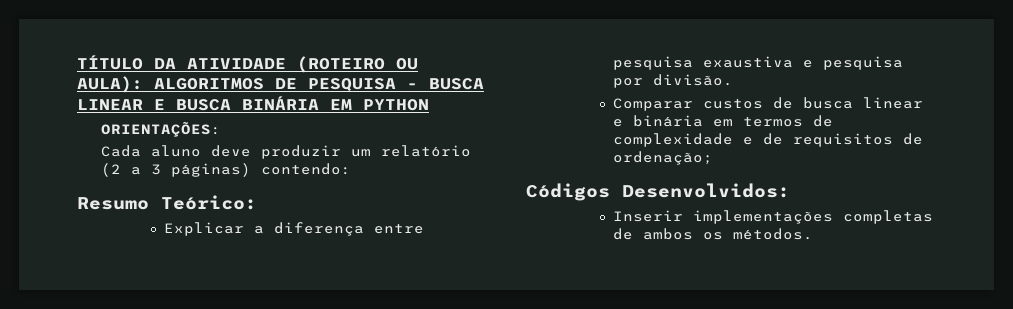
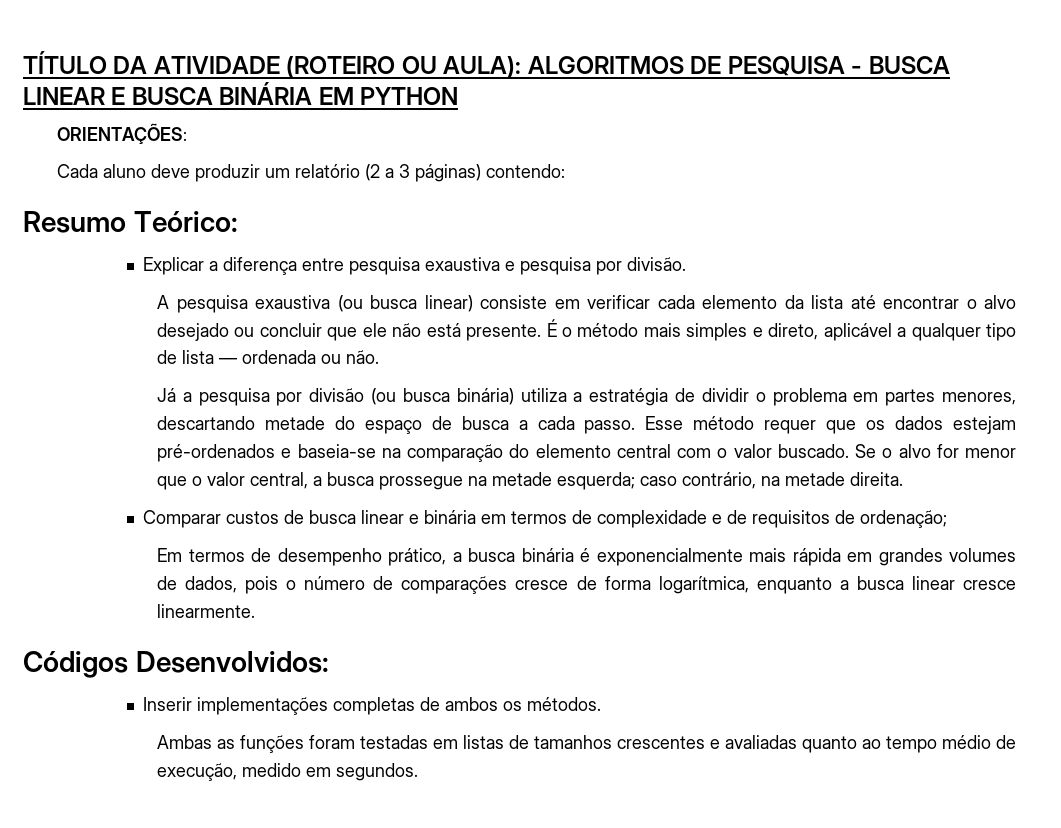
(733, 80) none -> [156,295,1016,313] [156,319,1017,341] [156,350,379,364] [156,388,1016,406] [156,416,1017,434] [156,444,1016,462] [156,472,903,490] // A pesquisa exaustiva (ou busca linear) consiste em verificar cada elemento da lista até encontrar o alvo desejado ou concluir que ele não está presente. É o método mais simples e direto, aplicável a qualquer tipo de lista — ordenada ou não. // Já a pesquisa por divisão (ou busca binária) utiliza a estratégia de dividir o problema em partes menores, descartando metade do espaço de busca a cada passo. Esse método requer que os dados estejam pré-ordenados e baseia-se na comparação do elemento central com o valor buscado. Se o alvo for menor que o valor central, a busca prossegue na metade esquerda; caso contrário, na metade direita.
(713, 158) none -> [156,548,1016,566] [156,576,1017,594] [156,604,255,618] // Em termos de desempenho prático, a busca binária é exponencialmente mais rápida em grandes volumes de dados, pois o número de comparações cresce de forma logarítmica, enquanto a busca linear cresce linearmente.
(813, 234) none -> [156,735,1016,753] [156,763,418,781] // Ambas as funções foram testadas em listas de tamanhos crescentes e avaliadas quanto ao tempo médio de execução, medido em segundos.

